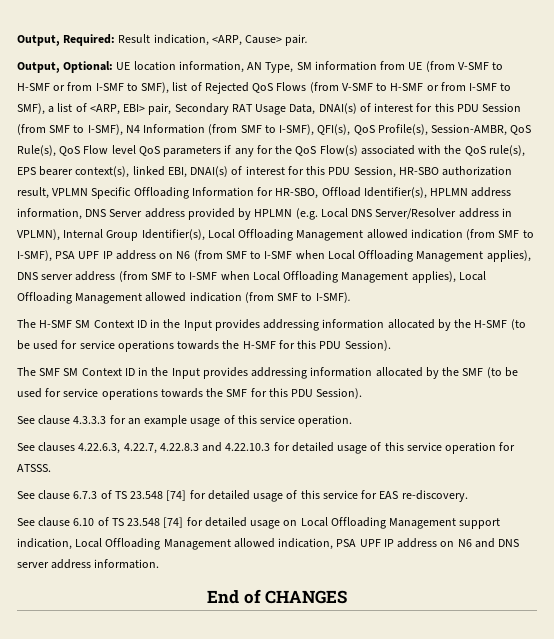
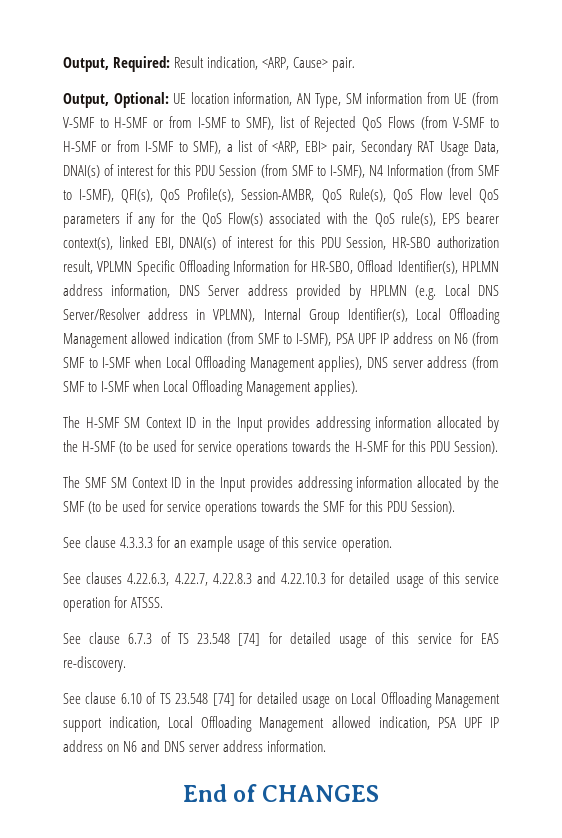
[411,271,486,283] [17,292,351,304] applies), Local Offloading Management allowed indication (from SMF to I-SMF). -> [314,380,359,396] applies).

